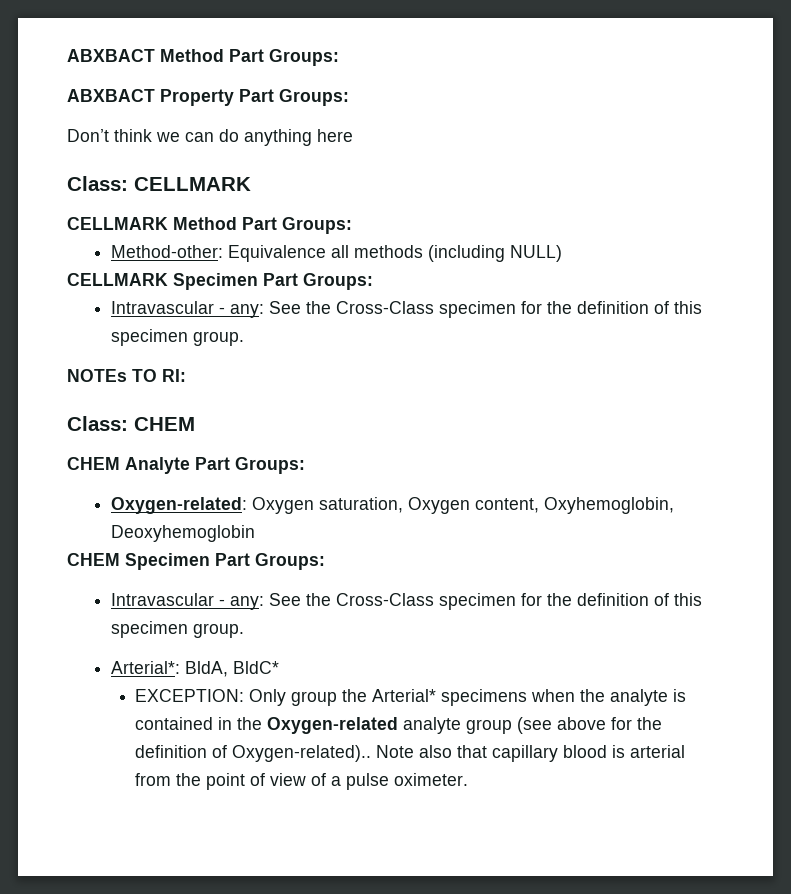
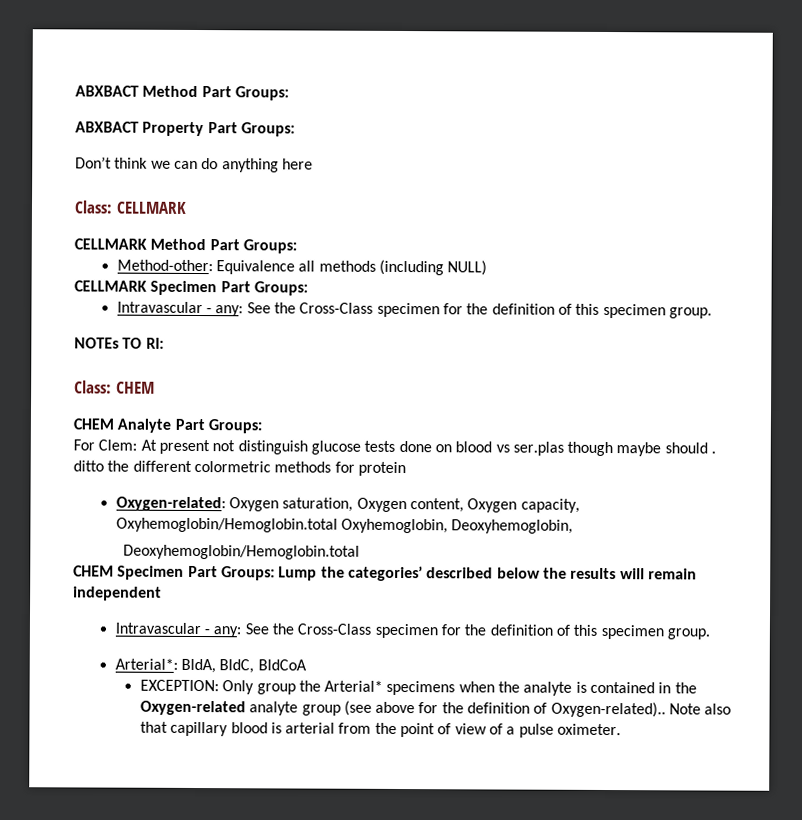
(305, 465) none -> [73,439,717,457] [73,460,406,477] // For Clem: At present not distinguish glucose tests done on blood vs ser.plas though maybe should . ditto the different colormetric methods for protein
[543,497,674,514] [110,525,255,542] [67,553,325,570] Oxyhemoglobin, Deoxyhemoglobin // CHEM Specimen Part Groups: -> [467,498,580,513] [115,517,574,534] [123,544,361,560] [73,565,697,582] [73,586,162,601] Oxygen capacity, Oxyhemoglobin/Hemoglobin.total Oxyhemoglobin, Deoxyhemoglobin, // Deoxyhemoglobin/Hemoglobin.total // CHEM Specimen Part Groups: Lump the categories’ described below the results will remain independent
[232,661,279,674] BldC* -> [219,659,307,674] BldC, BldCoA

